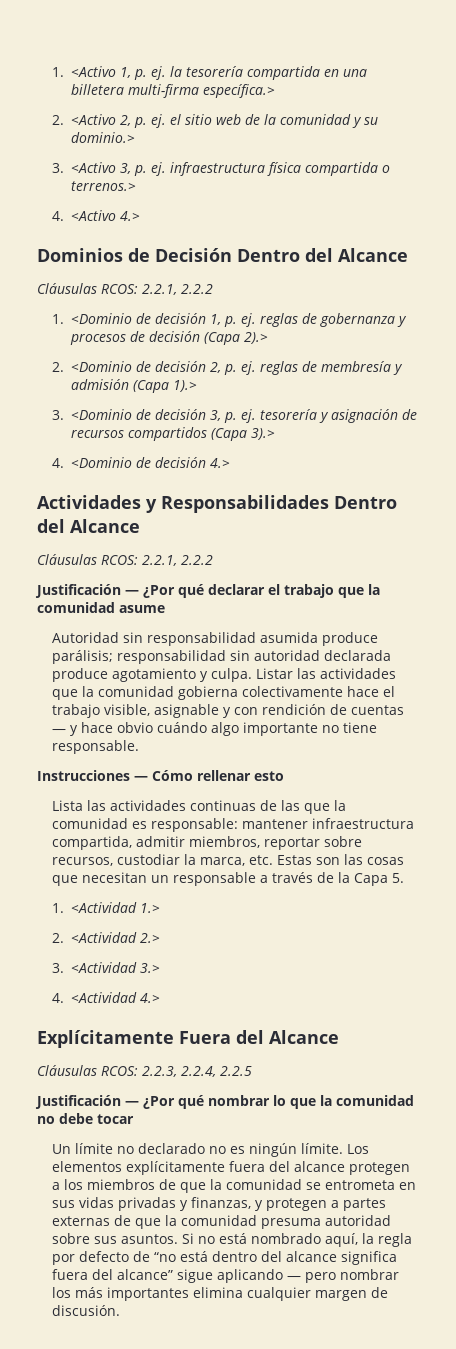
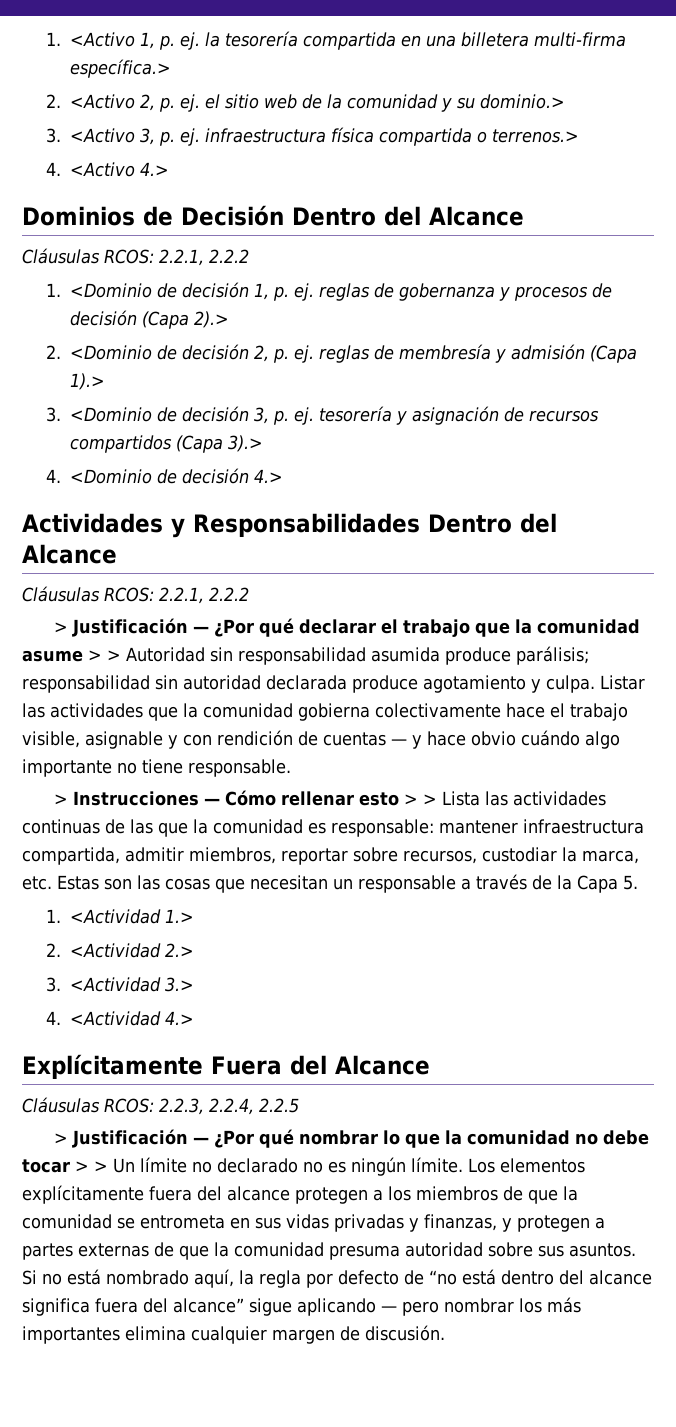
(213, 560) none -> [53,622,68,633] >
(165, 609) // -> [88,650,121,661] > >
(140, 747) none -> [53,794,68,805] >
(284, 776) // -> [403,794,437,805] > >
(252, 1071) none -> [53,1133,68,1144] >
(134, 1119) // -> [75,1161,108,1172] > >

